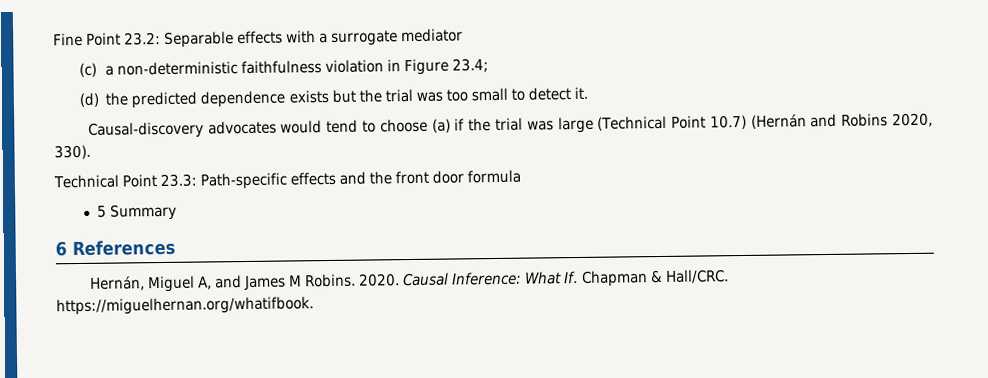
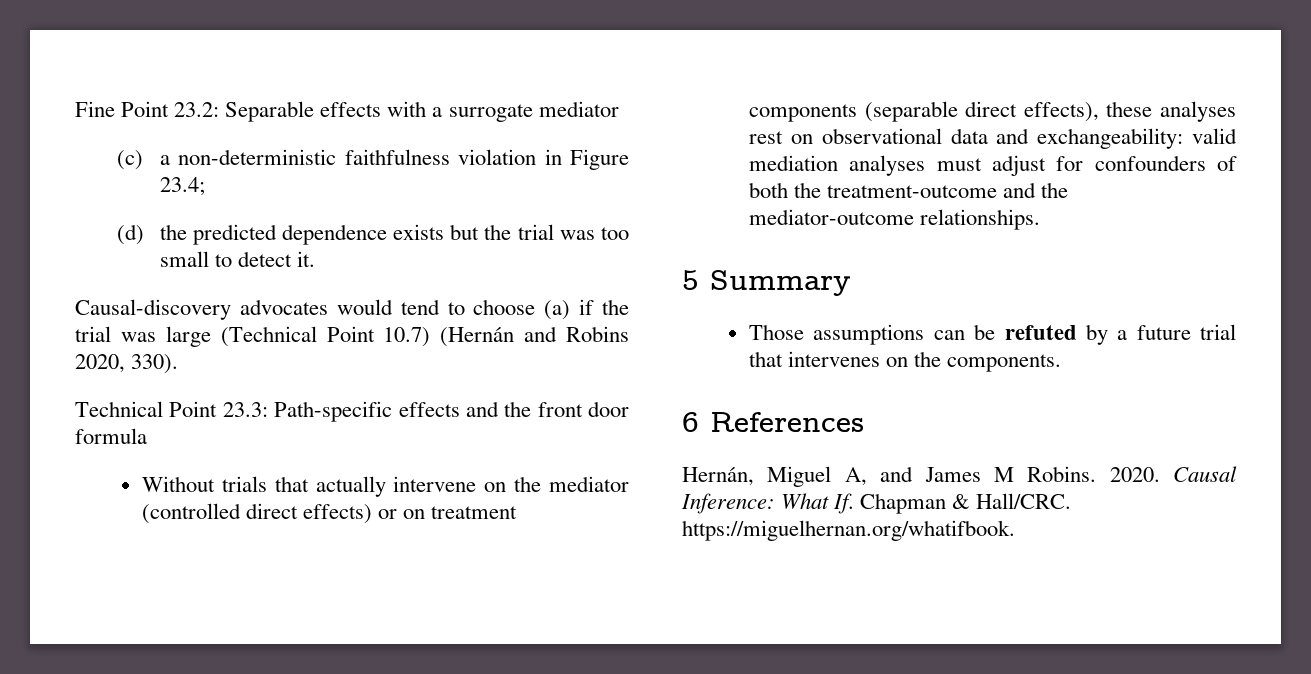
[97,203,178,221] 5 Summary -> [142,476,629,497] [142,503,518,524] [749,101,1236,122] [749,128,1237,149] [749,155,1237,176] [749,182,1069,198] [749,209,1041,230] [682,270,851,296] [749,324,1236,345] [749,351,1062,372] Without trials that actually intervene on the mediator (controlled direct effects) or on treatment components (separable direct effects), these analyses rest on observational data and exchangeability: valid mediation analyses must adjust for confounders of both the treatment-outcome and the mediator-outcome relationships. // 5 Summary // Those assumptions can be refuted by a future trial that intervenes on the components.

